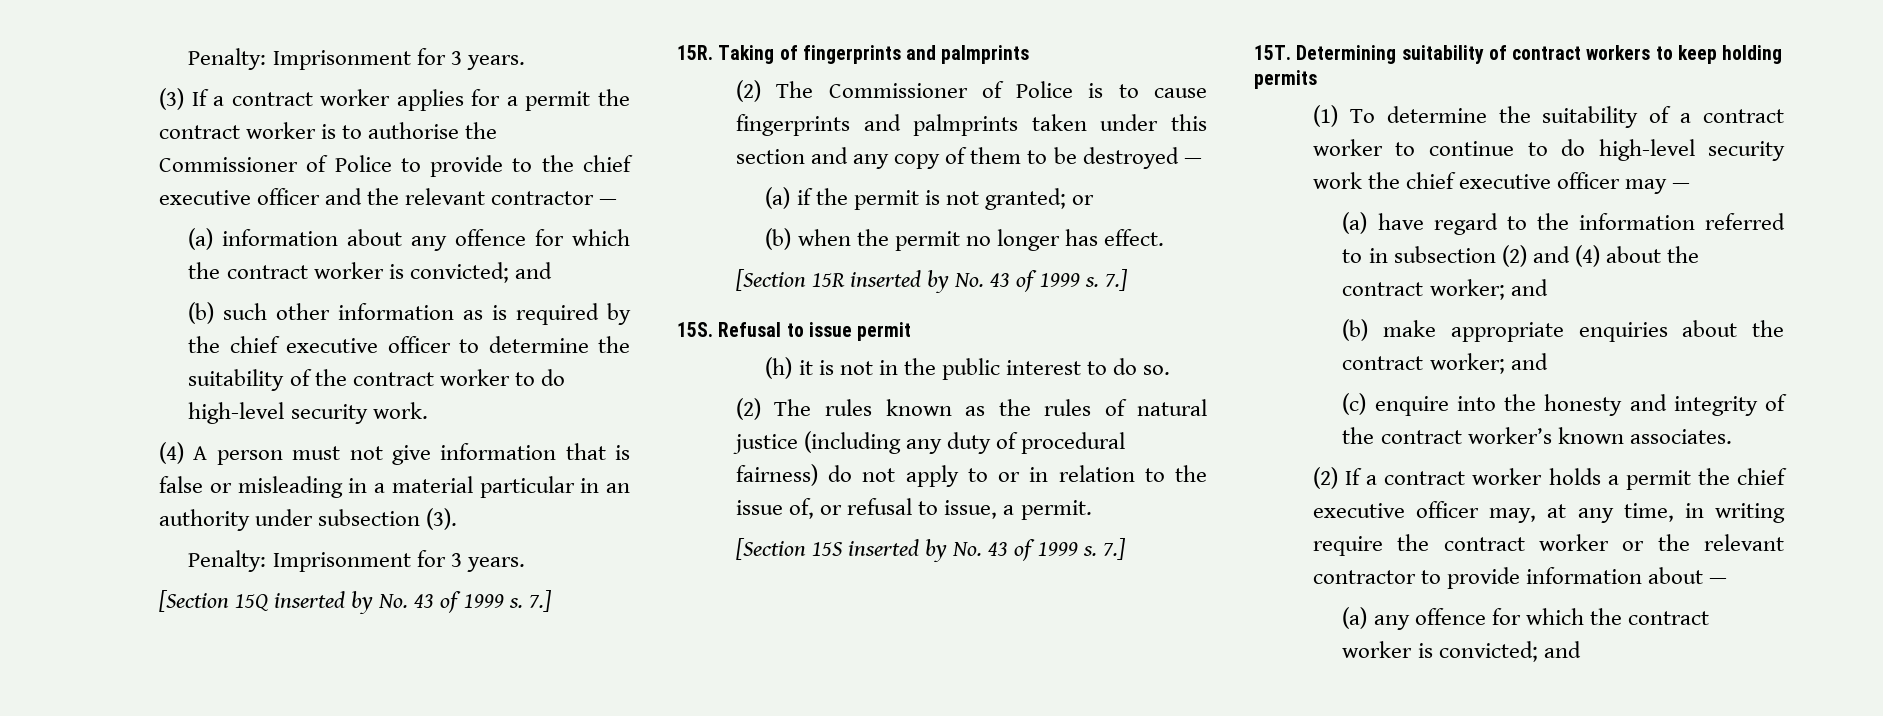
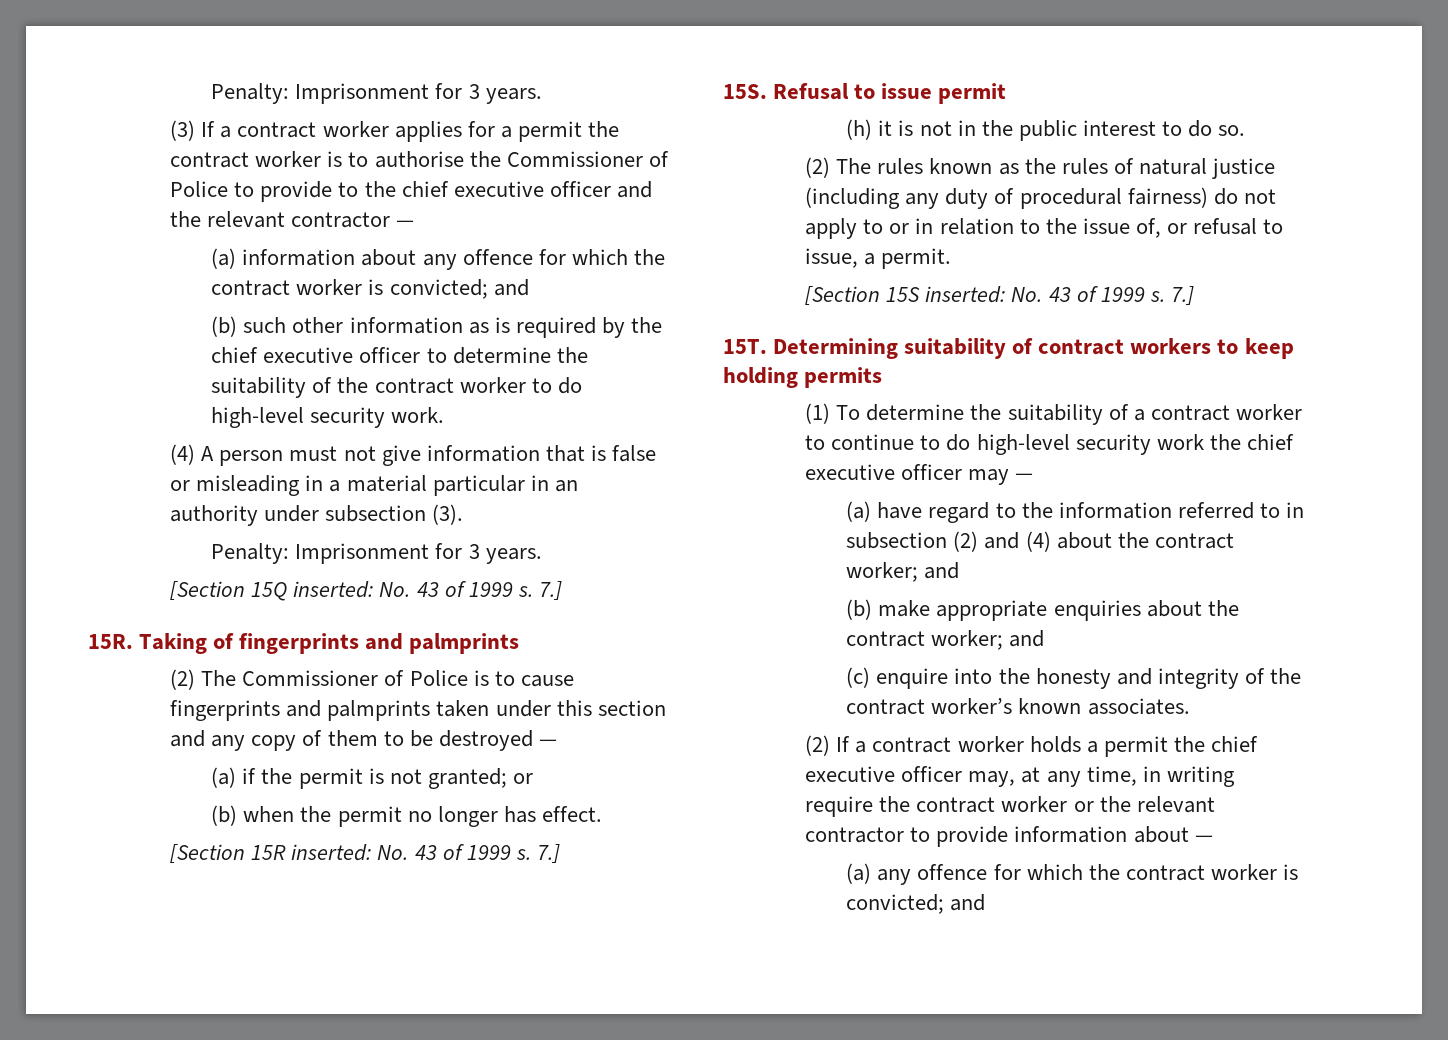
[274,591,374,614] inserted by -> [293,581,374,598] inserted:
[850,270,950,293] inserted by -> [291,844,372,861] inserted:
[848,539,948,562] inserted by -> [925,286,1006,303] inserted:

